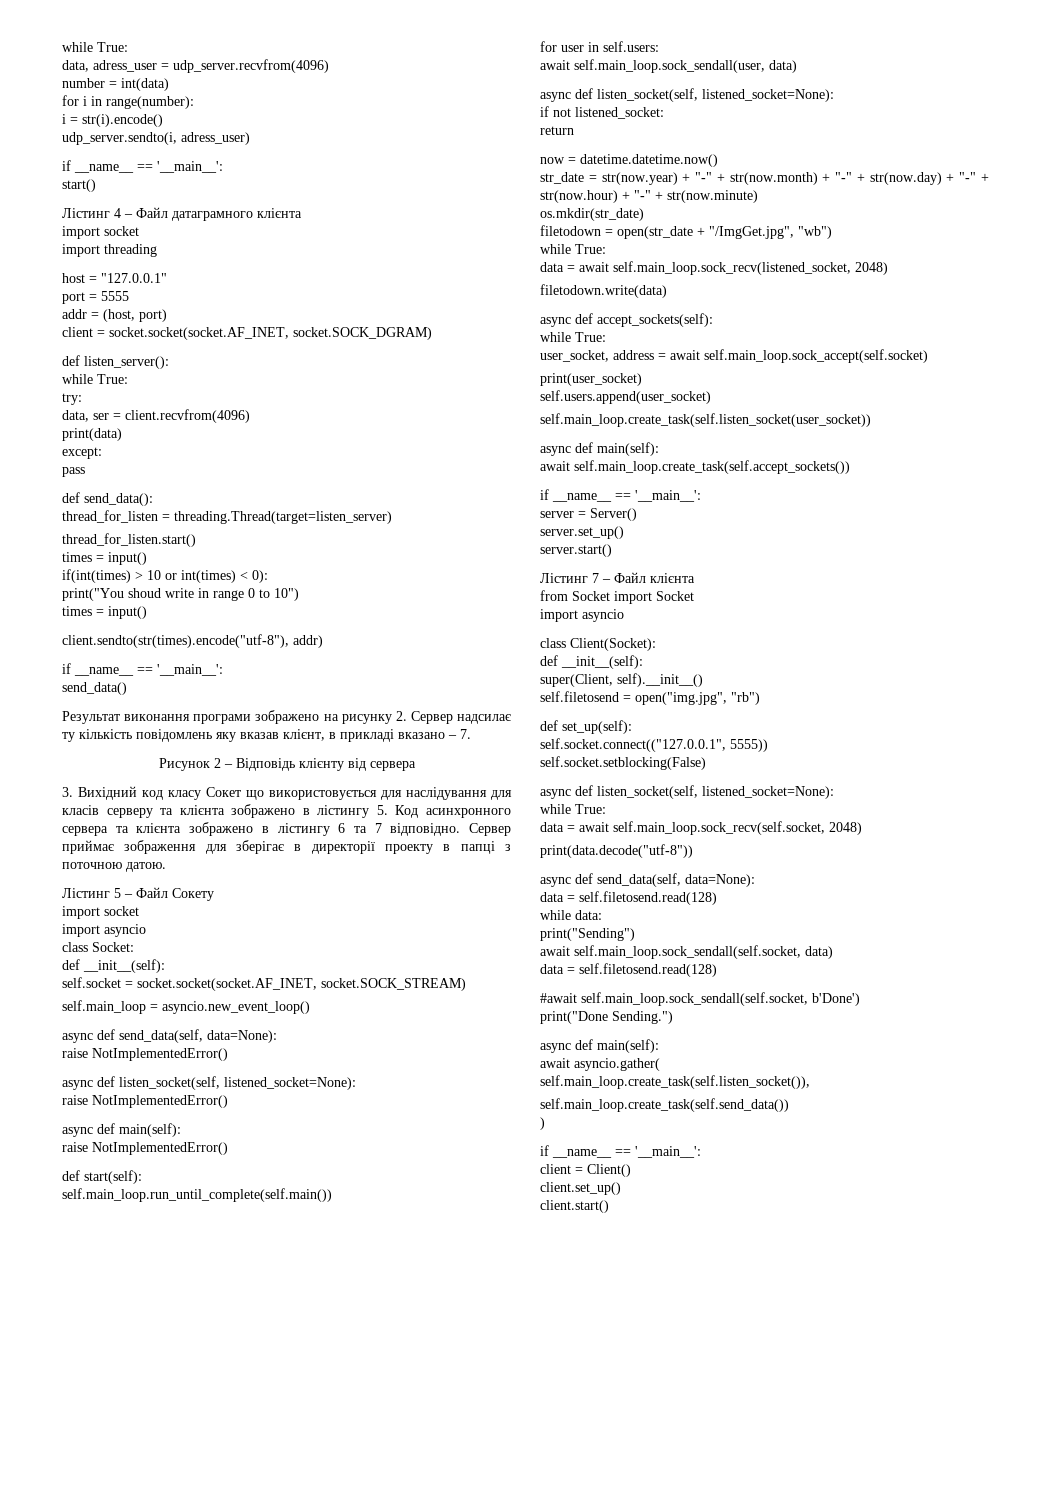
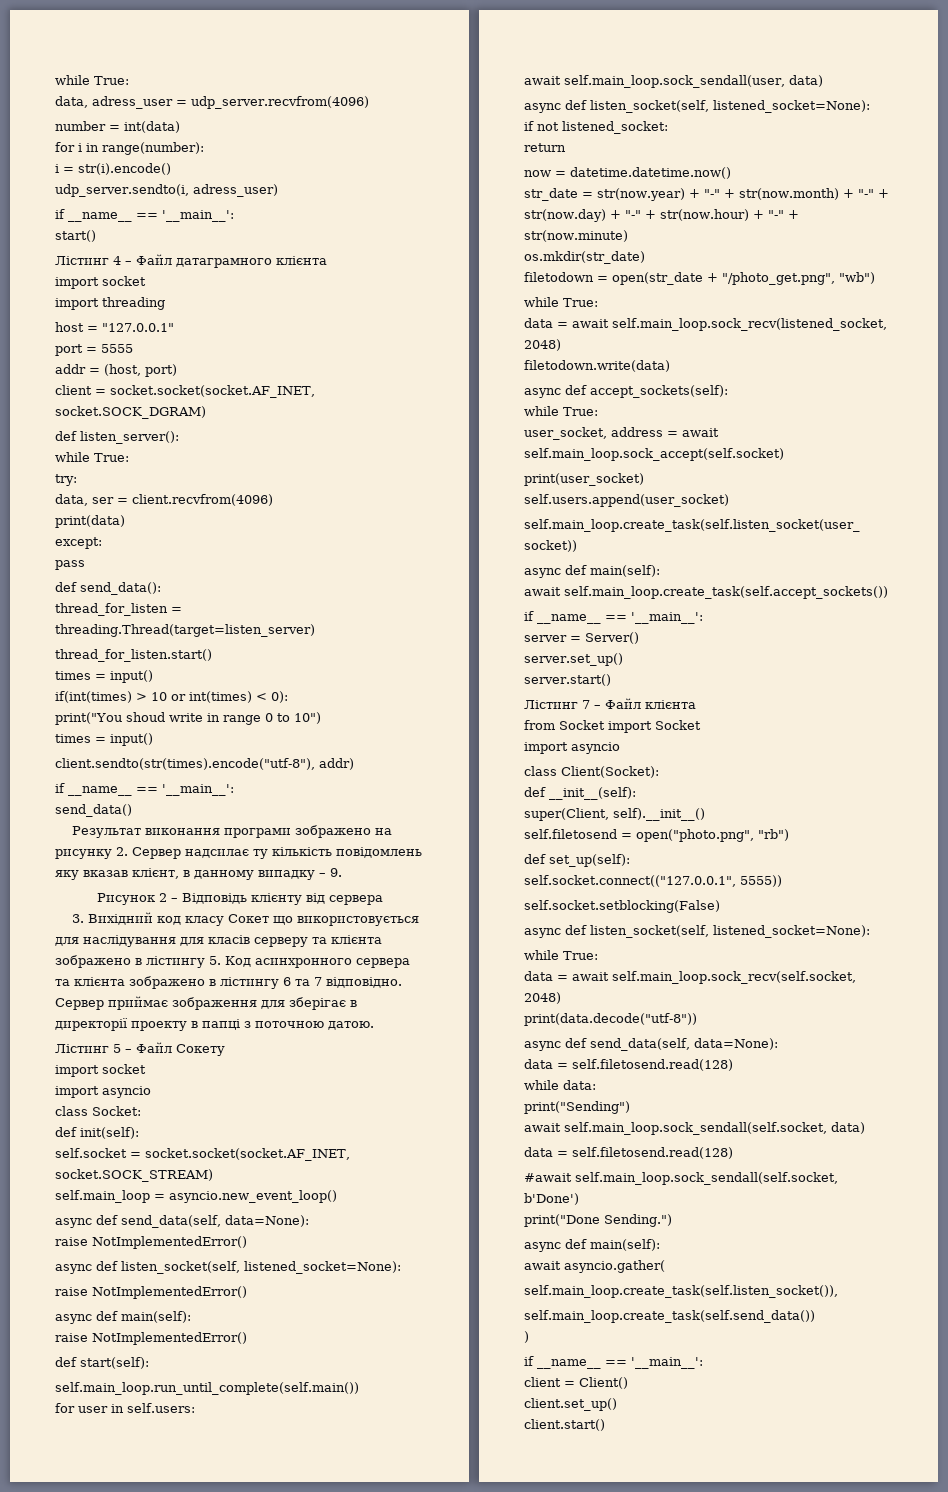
[340,729,471,742] прикладі вказано – 7. -> [194,868,342,880] данному випадку – 9.
[83,959,165,973] __init__(self): -> [80,1127,139,1139] init(self):
[709,226,794,239] "/ImgGet.jpg", -> [722,272,835,285] "/photo_get.png",
[635,692,727,705] open("img.jpg", -> [636,829,754,842] open("photo.png",

